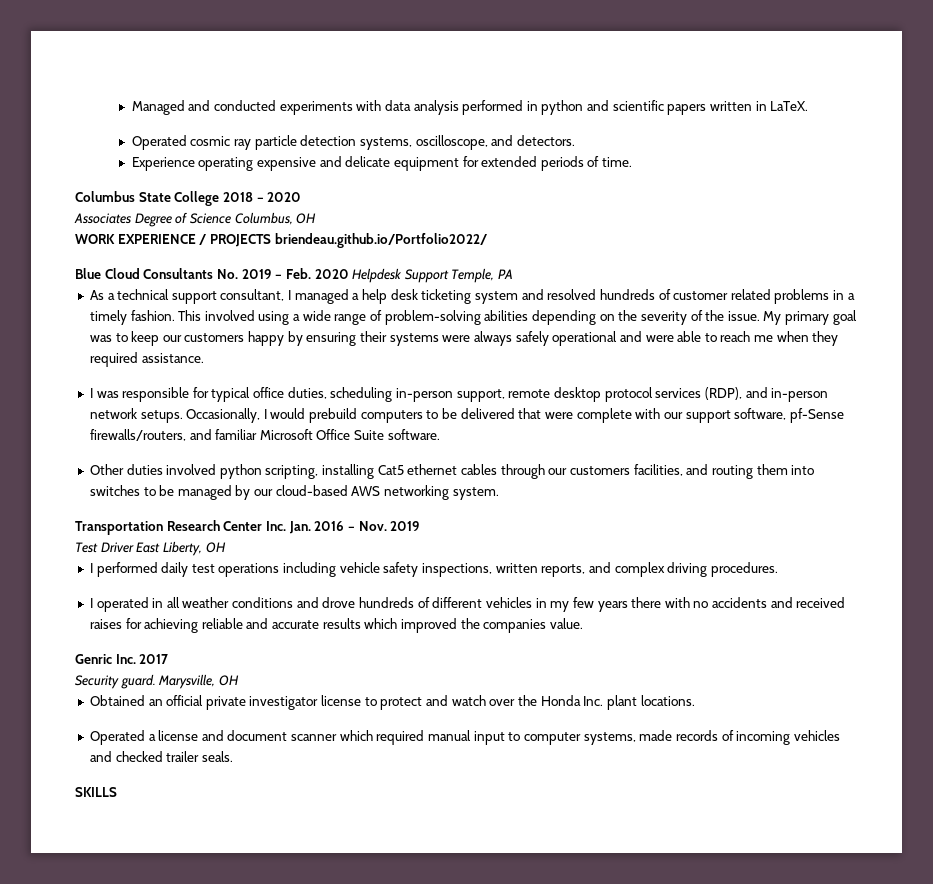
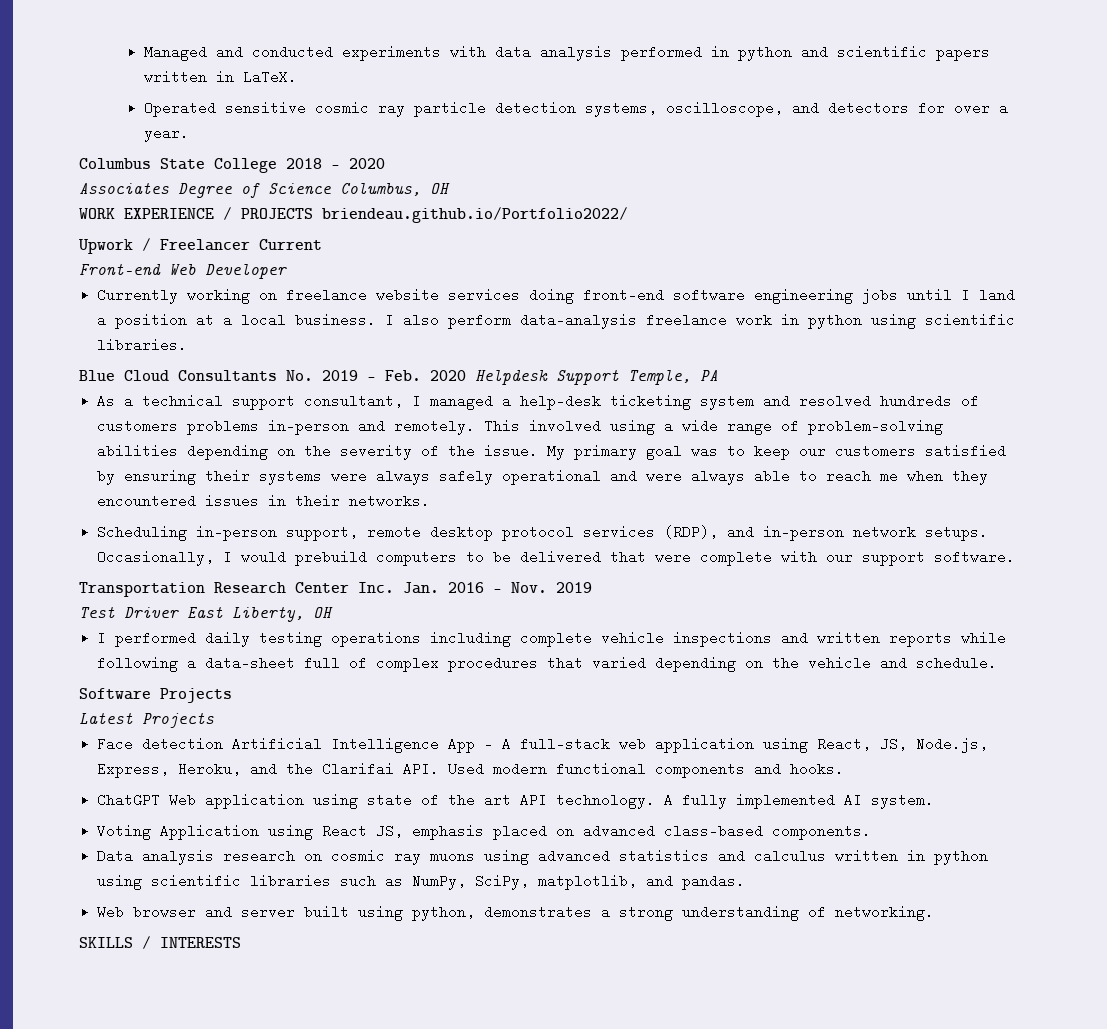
(187, 142) none -> [224,101,306,115] sensitive
[516,135,575,146] [131,156,633,171] detectors. // Experience operating expensive and delicate equipment for extended periods of time. -> [827,101,1008,115] [143,126,189,142] detectors for over a year.
(487, 240) none -> [78,238,322,254] [79,263,287,279] [97,288,1016,304] [97,313,1016,329] [97,338,188,352] // Upwork / Freelancer Current // Front-end Web Developer // Currently working on freelance website services doing front-end software engineering jobs until I land a position at a local business. I also perform data-analysis freelance work in python using scientific libraries.
[362,289,418,304] help desk -> [520,394,602,410] help-desk
[673,289,855,304] [89,310,175,325] customer related problems in a timely fashion. -> [97,419,476,435] customers problems in-person and remotely.
[248,331,285,346] happy -> [925,444,1007,458] satisfied
(674, 338) none -> [691,469,746,485] always
[89,352,204,367] [89,387,393,402] required assistance. // I was responsible for typical office duties, scheduling -> [97,494,431,508] [97,525,188,541] encountered issues in their networks. // Scheduling
[734,408,844,423] [89,429,440,441] [89,464,815,479] [89,485,499,500] software, pf-Sense firewalls/routers, and familiar Microsoft Office Suite software. // Other duties involved python scripting, installing Cat5 ethernet cables through our customers facilities, and routing them into switches to be managed by our cloud-based AWS networking system. -> [934,550,1016,564] software.
[191,564,215,573] test -> [259,631,323,647] testing
[339,562,778,577] [89,597,846,612] [89,618,583,633] [75,654,169,664] [75,674,239,689] [89,695,695,710] [89,730,840,745] [89,751,233,762] vehicle safety inspections, written reports, and complex driving procedures. // I operated in all weather conditions and drove hundreds of different vehicles in my few years there with no accidents and received raises for achieving reliable and accurate results which improved the companies value. // Genric Inc. 2017 // Security guard. Marysville, OH // Obtained an official private investigator license to protect and watch over the Honda Inc. plant locations. // Operated a license and document scanner which required manual input to computer systems, made records of incoming vehicles and checked trailer seals. -> [520,631,1007,647] [97,656,998,672] [79,688,232,703] [79,713,214,728] [97,737,989,753] [97,762,845,778] [97,793,935,809] [97,824,872,840] [97,849,989,865] [97,874,746,890] [97,905,935,921] complete vehicle inspections and written reports while following a data-sheet full of complex procedures that varied depending on the vehicle and schedule. // Software Projects // Latest Projects // Face detection Artificial Intelligence App – A full-stack web application using React, JS, Node.js, Express, Heroku, and the Clarifai API. Used modern functional components and hooks. // ChatGPT Web application using state of the art API technology. A fully implemented AI system. // Voting Application using React JS, emphasis placed on advanced class-based components. // Data analysis research on cosmic ray muons using advanced statistics and calculus written in python using scientific libraries such as NumPy, SciPy, matplotlib, and pandas. // Web browser and server built using python, demonstrates a strong understanding of networking.
(117, 792) none -> [142,936,241,949] / INTERESTS

